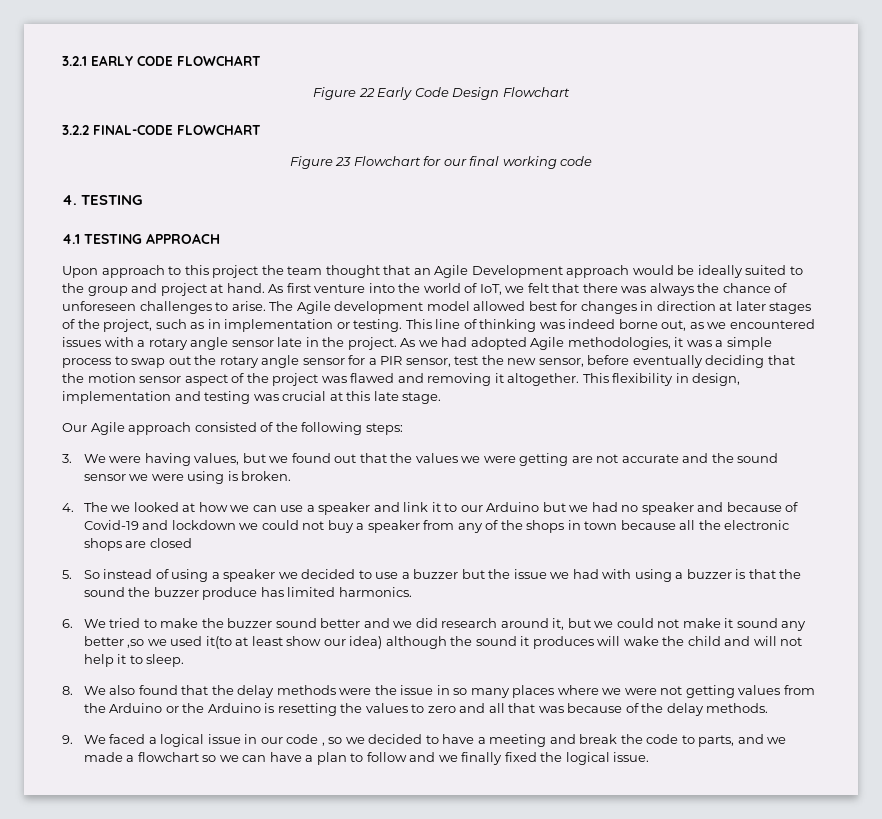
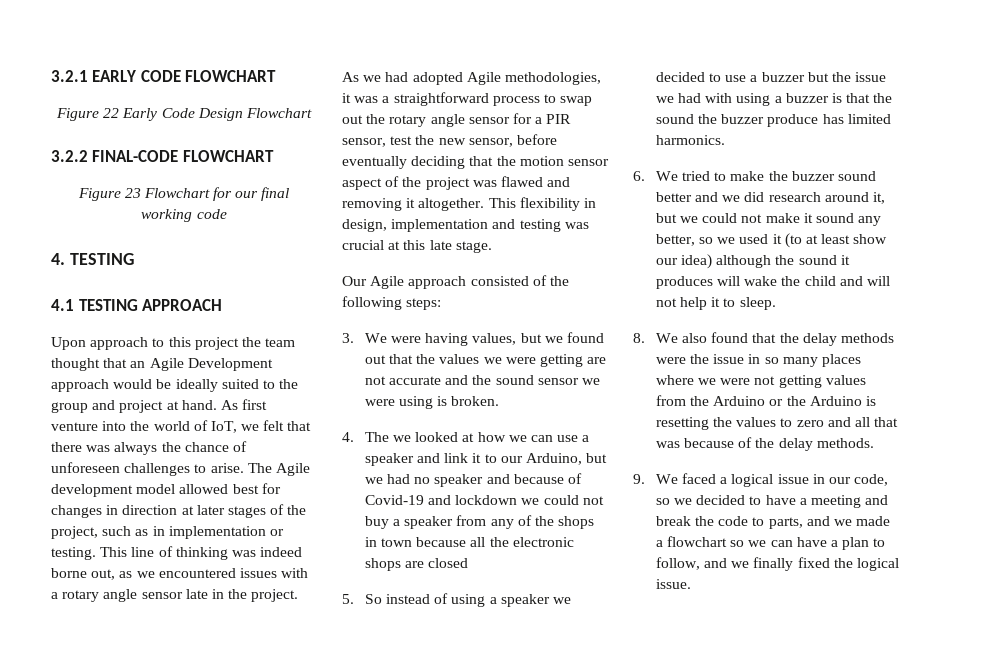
[726,337,772,350] simple -> [393,92,489,106] straightforward
[486,502,540,512] Arduino -> [525,453,582,465] Arduino,
[83,636,232,649] better ,so we used it(to -> [655,233,802,248] better, so we used it (to
[286,734,325,746] code , -> [854,474,889,486] code,
[366,752,407,762] follow -> [655,557,700,570] follow,

